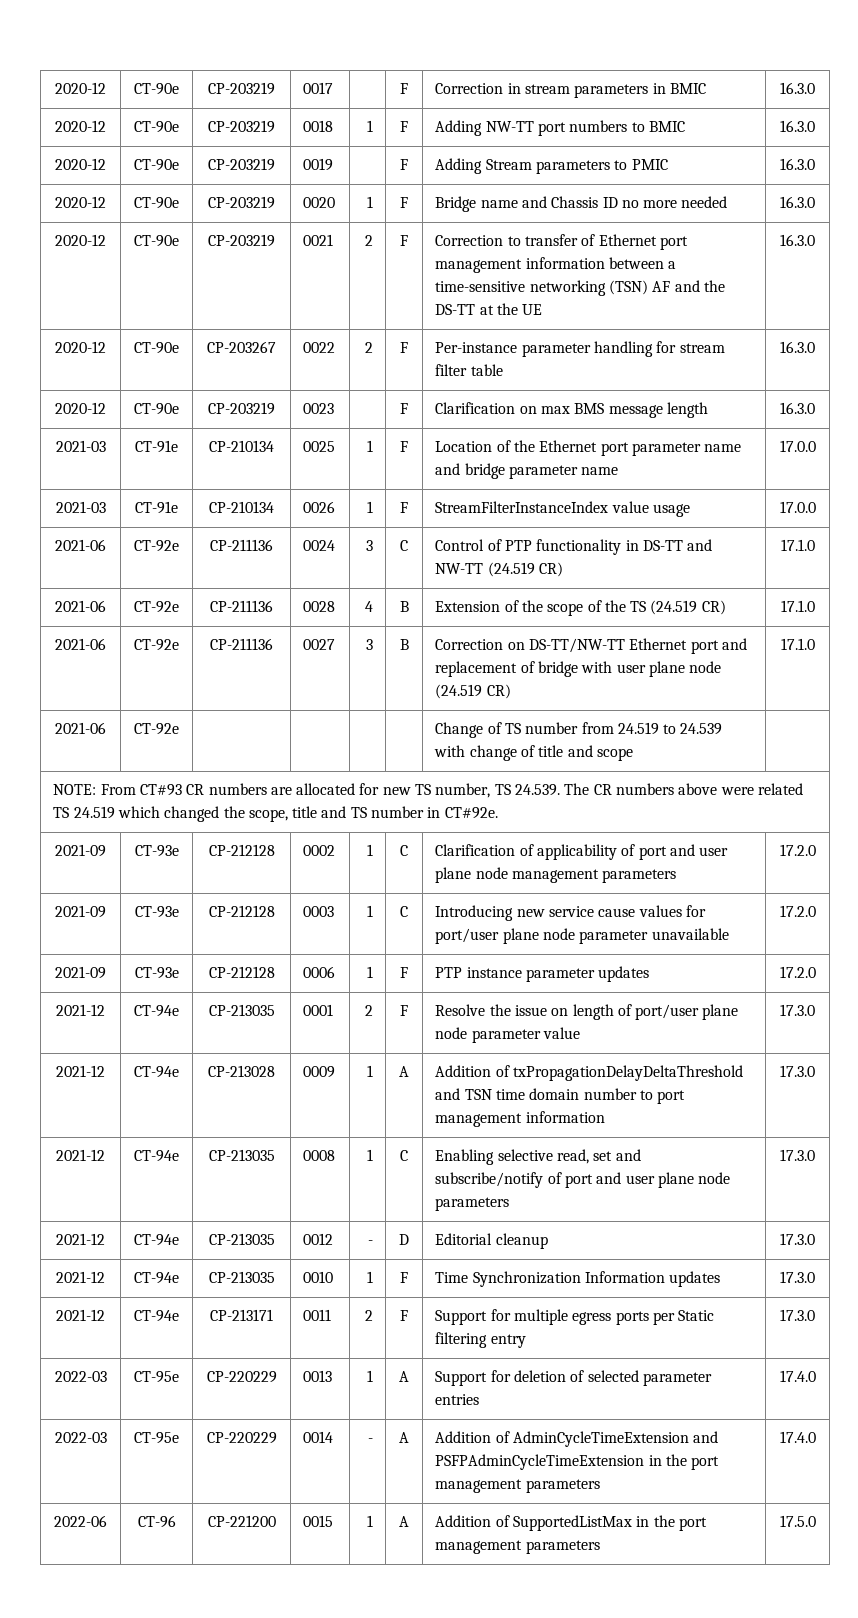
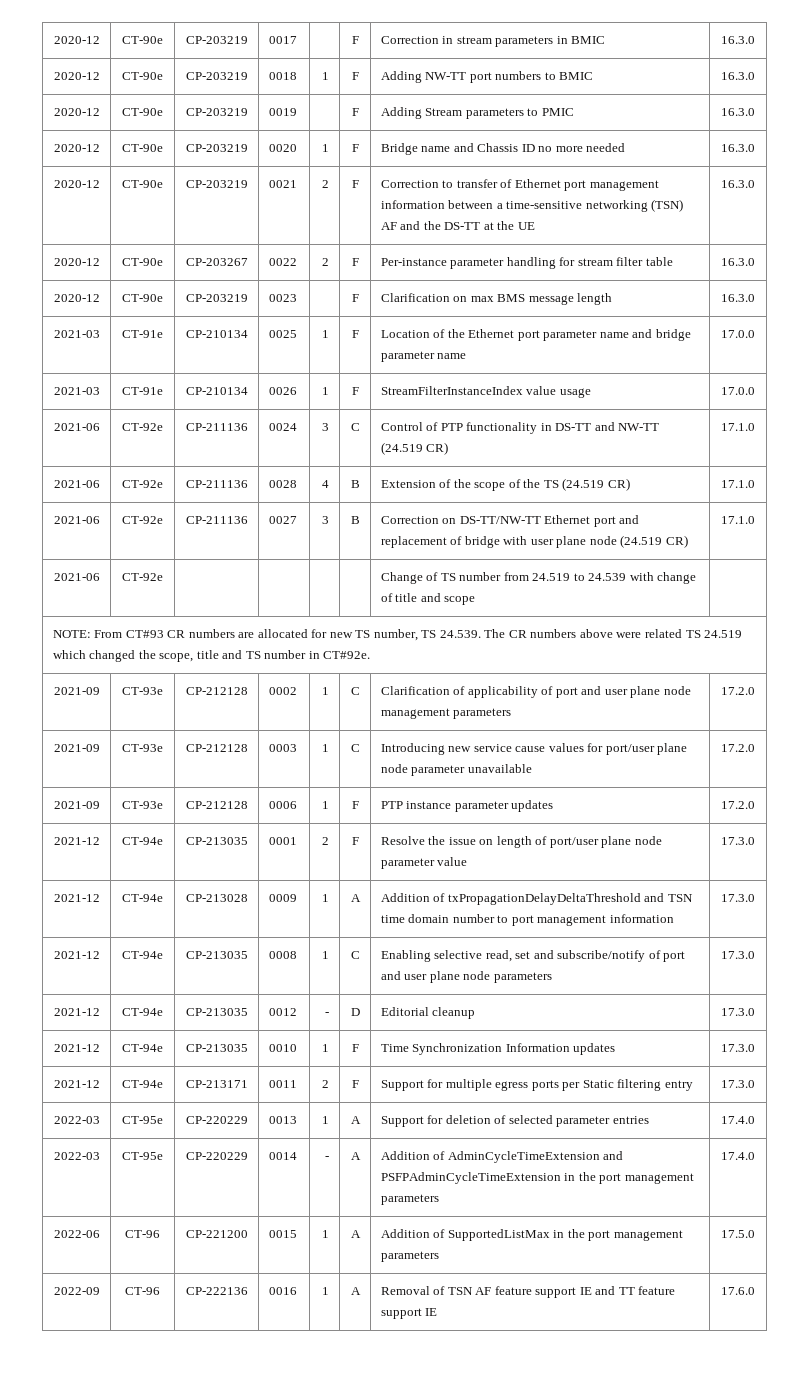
(816, 1521) none -> [53,1287,100,1295] [125,1287,160,1295] [185,1287,248,1295] [268,1287,297,1295] [322,1287,330,1295] [350,1287,361,1295] [380,1286,676,1298] [380,1308,438,1319] [721,1287,755,1295] // 2022-09 | CT-96 | CP-222136 | 0016 | 1 | A | Removal of TSN AF feature support IE and TT feature support IE | 17.6.0

